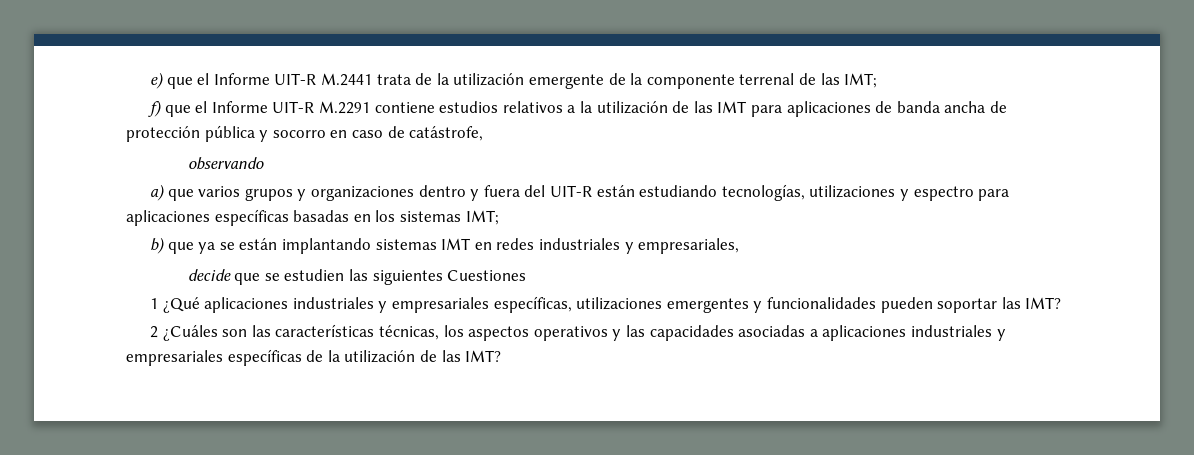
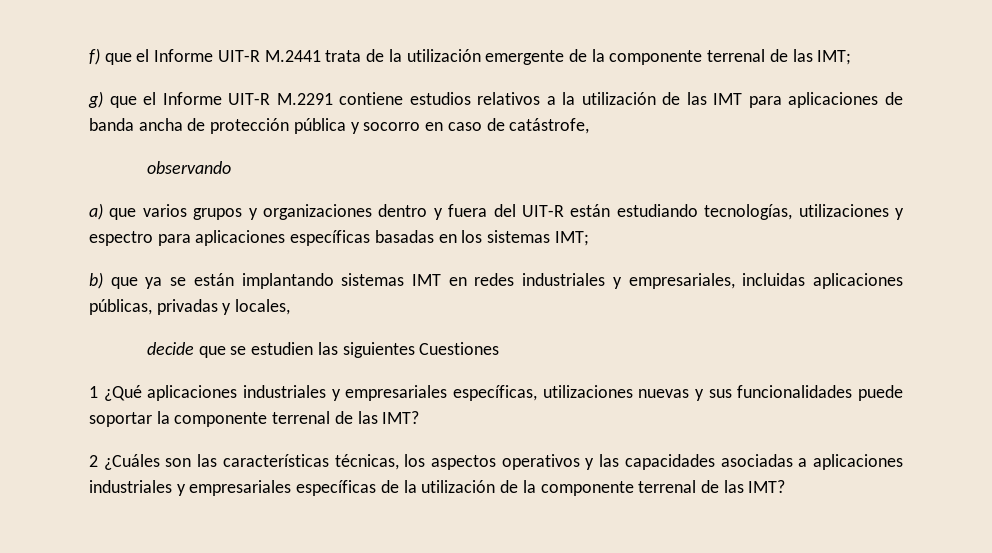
[150,72,165,89] e) -> [89,48,100,65] f)
[148,100,163,117] f) -> [88,91,103,108] g)
(740, 246) none -> [742,273,903,289] [89,299,291,315] incluidas aplicaciones públicas, privadas y locales,
[666,297,998,313] emergentes y funcionalidades pueden soportar -> [638,385,903,401] [89,411,353,427] nuevas y sus funcionalidades puede soportar la componente terrenal de
(437, 356) none -> [522,480,719,496] la componente terrenal de

